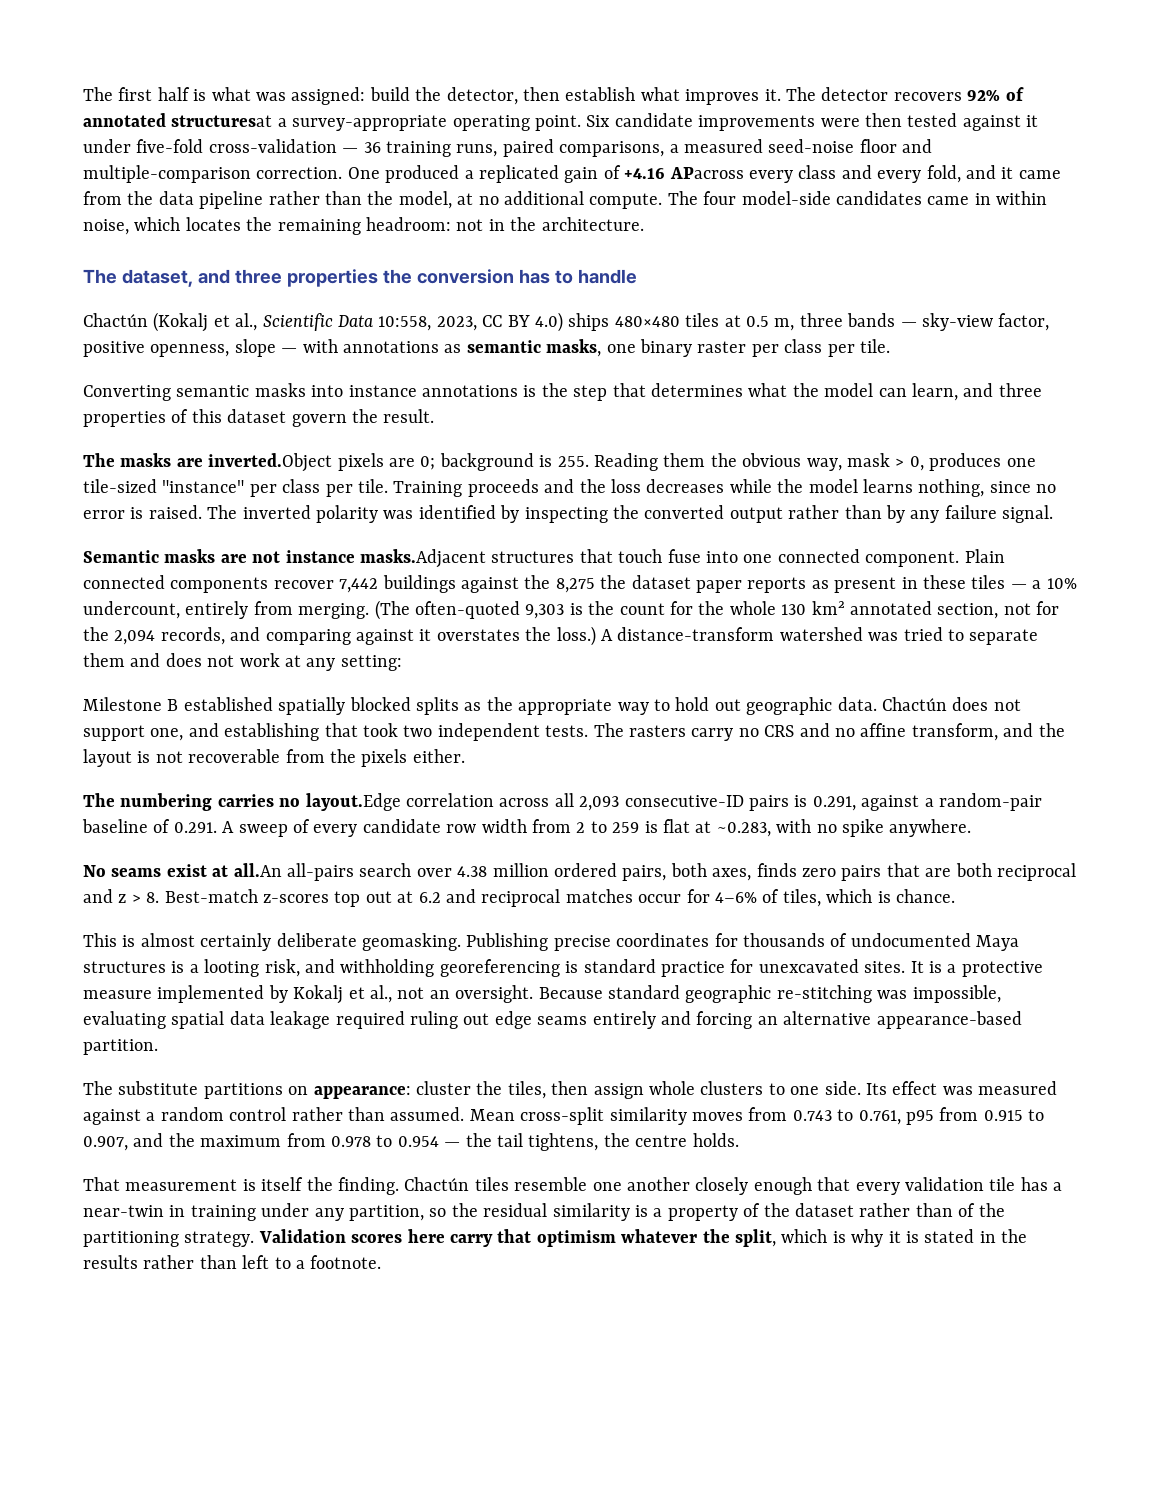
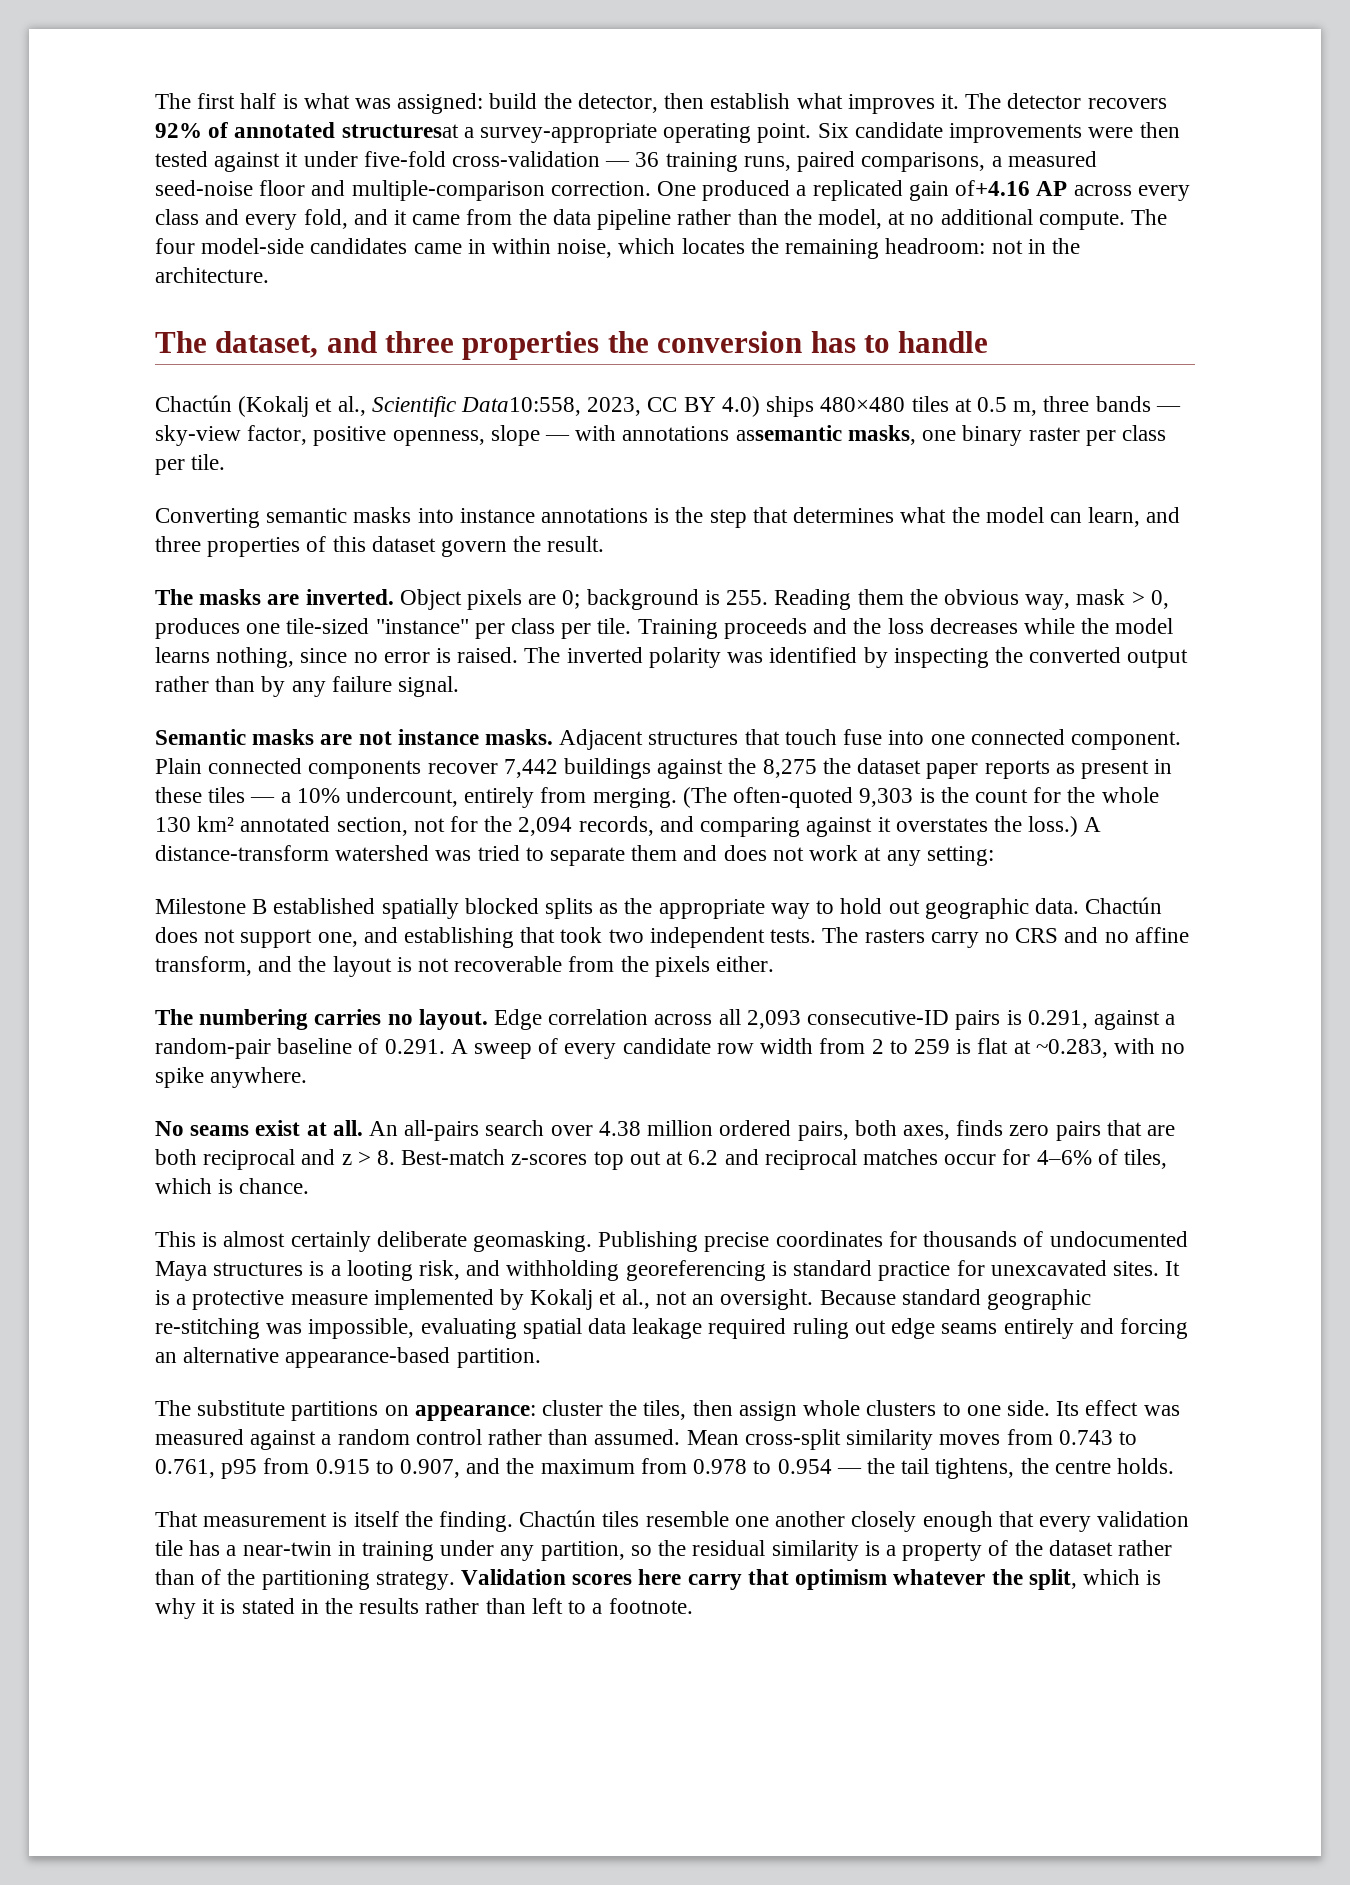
[603,165,744,179] of +4.16 APacross -> [955,180,1132,196] of+4.16 AP across
[338,315,432,331] Data 10:558, -> [461,397,582,416] Data10:558,
[444,340,541,353] as semantic -> [735,425,842,441] assemantic
[208,453,333,472] inverted.Object -> [305,589,462,610] inverted. Object
[360,549,486,568] masks.Adjacent -> [485,729,644,750] masks. Adjacent
[305,793,401,811] layout.Edge -> [418,1009,543,1030] layout. Edge
[233,863,282,877] all.An -> [332,1120,399,1136] all. An

